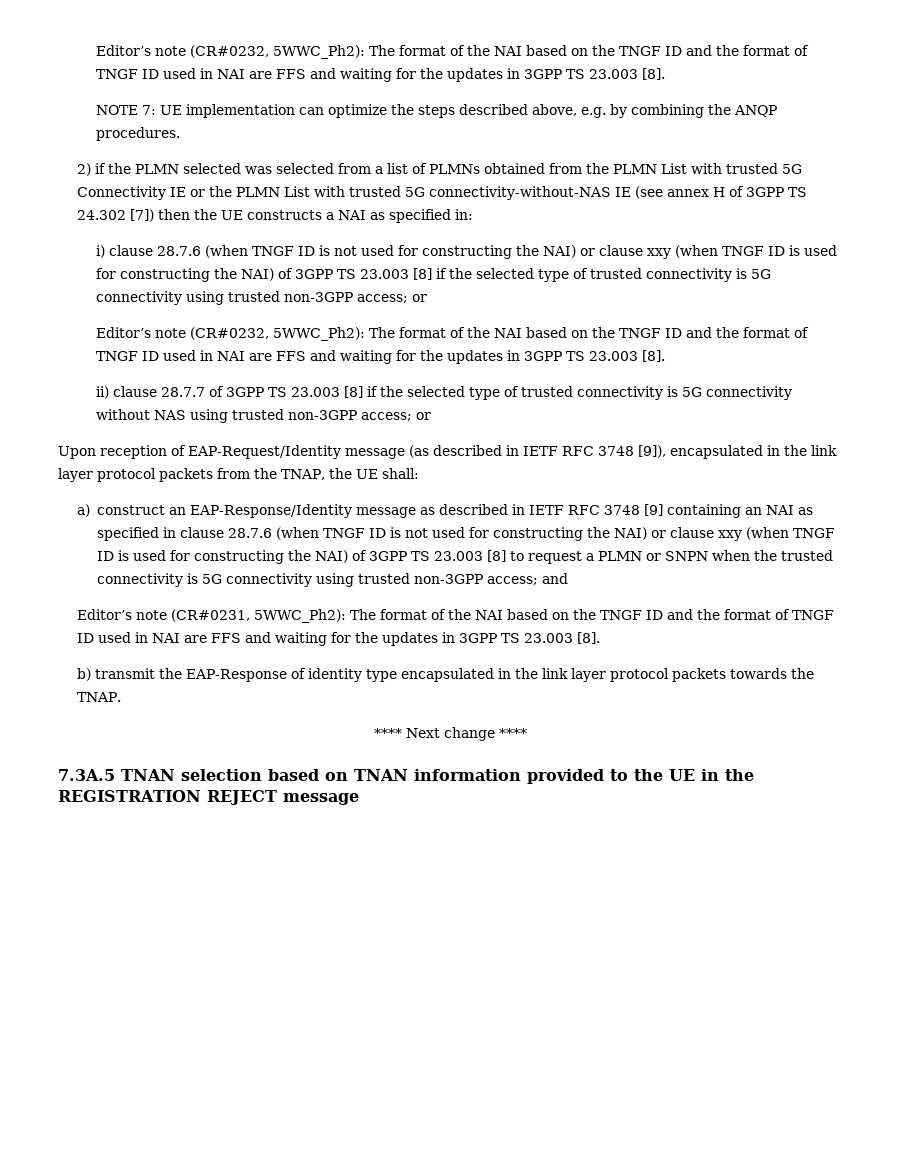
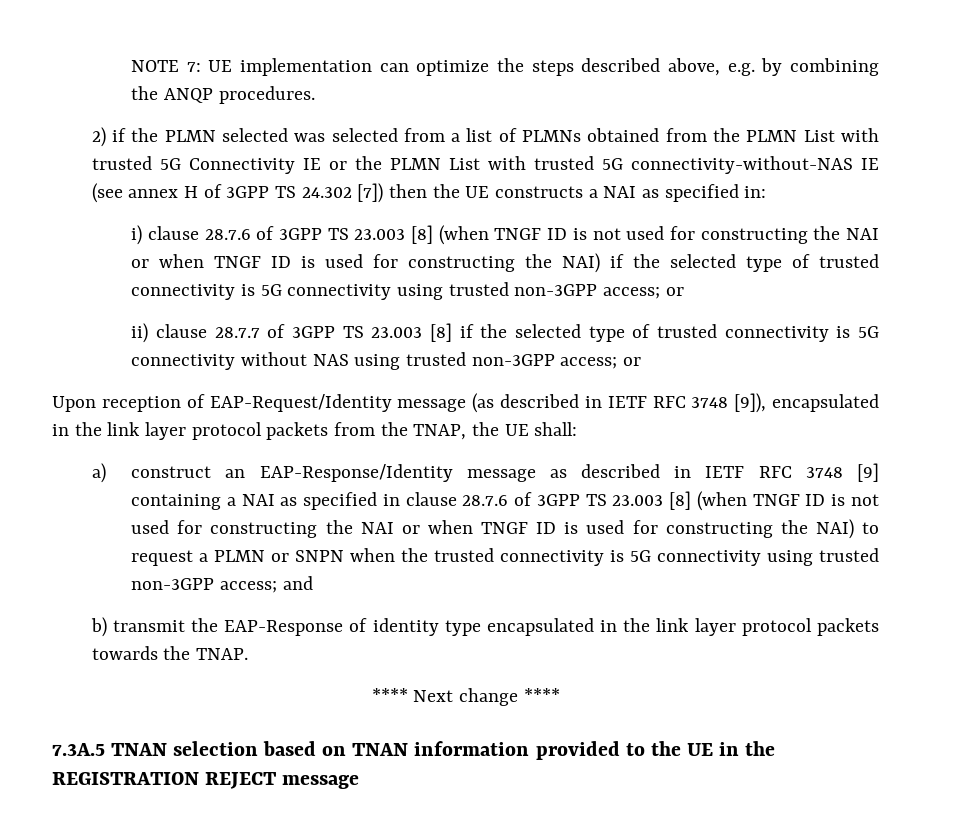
[95,45,809,59] [95,68,665,82] Editor’s note (CR#0232, 5WWC_Ph2): The format of the NAI based on the TNGF ID and the format of TNGF ID used in NAI are FFS and waiting for the updates in 3GPP TS 23.003 [8]. // -> (131, 66) none
[204,245,837,259] [95,268,432,282] (when TNGF ID is not used for constructing the NAI) or clause xxy (when TNGF ID is used for constructing the NAI) of 3GPP TS 23.003 [8] -> [256,225,880,245] [131,253,601,273] of 3GPP TS 23.003 [8] (when TNGF ID is not used for constructing the NAI or when TNGF ID is used for constructing the NAI)
[95,327,809,341] [95,350,665,364] // Editor’s note (CR#0232, 5WWC_Ph2): The format of the NAI based on the TNGF ID and the format of TNGF ID used in NAI are FFS and waiting for the updates in 3GPP TS 23.003 [8]. -> (684, 291) none
[744,507,762,515] an -> [226,497,236,506] a
[275,527,835,541] [96,550,506,564] (when TNGF ID is not used for constructing the NAI) or clause xxy (when TNGF ID is used for constructing the NAI) of 3GPP TS 23.003 [8] -> [514,491,879,511] [131,519,854,539] of 3GPP TS 23.003 [8] (when TNGF ID is not used for constructing the NAI or when TNGF ID is used for constructing the NAI)
[76,609,834,623] [76,632,600,646] // Editor’s note (CR#0231, 5WWC_Ph2): The format of the NAI based on the TNGF ID and the format of TNGF ID used in NAI are FFS and waiting for the updates in 3GPP TS 23.003 [8]. -> (313, 583) none

